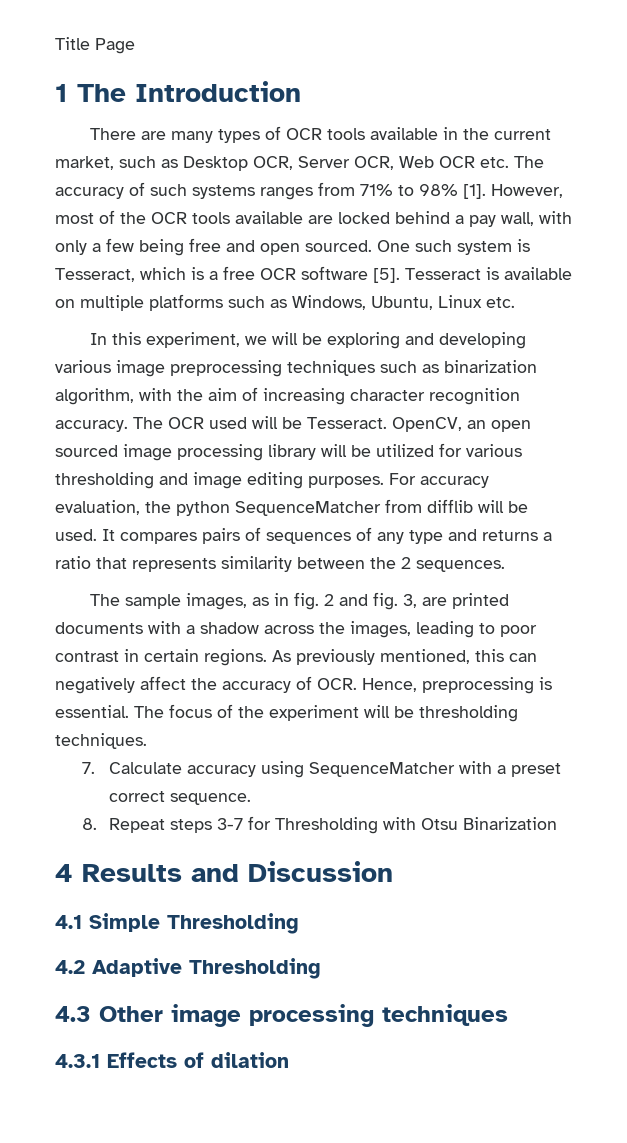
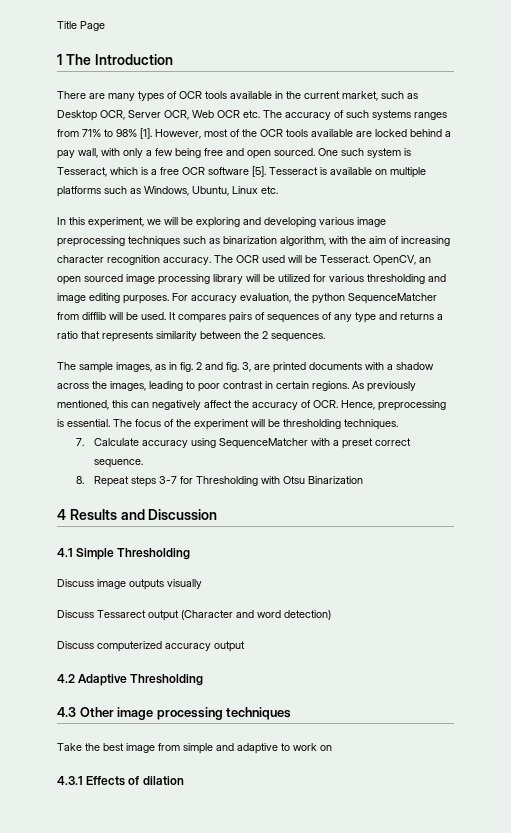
(299, 923) none -> [57,579,202,590] [57,610,331,621] [57,641,245,652] // Discuss image outputs visually // Discuss Tessarect output (Character and word detection) // Discuss computerized accuracy output
(508, 1015) none -> [57,743,332,754] // Take the best image from simple and adaptive to work on

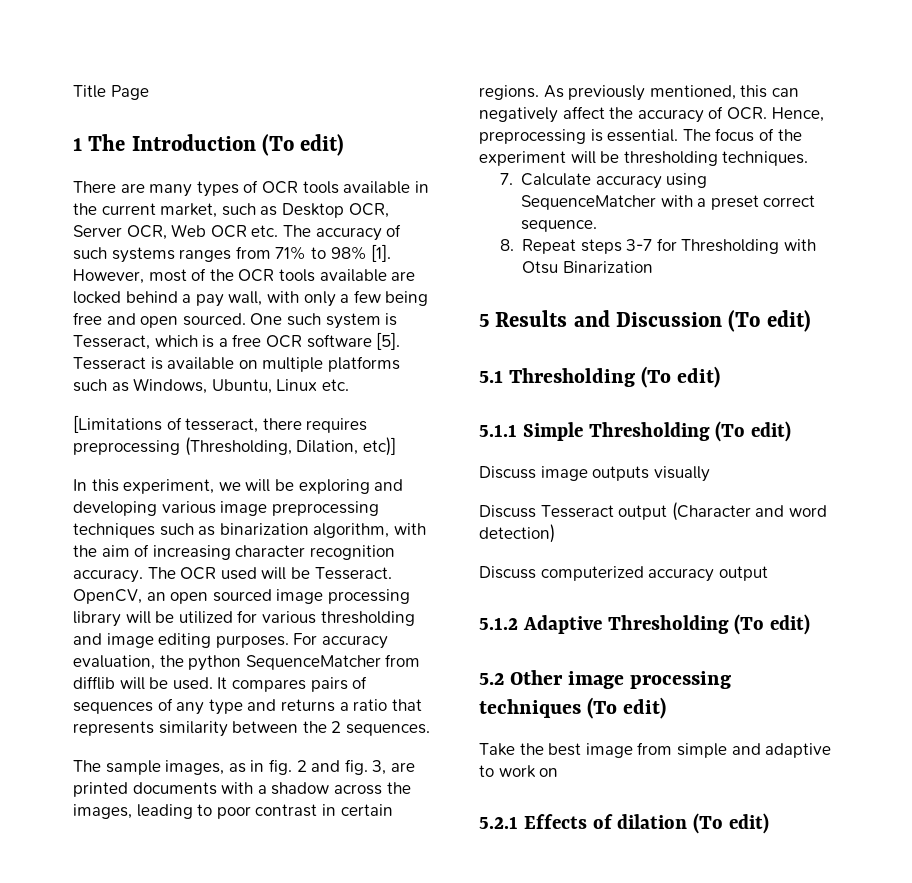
(173, 59) none -> [262,134,345,156] (To edit)
(278, 190) none -> [73,415,368,433] [73,437,396,456] // [Limitations of tesseract, there requires preprocessing (Thresholding, Dilation, etc)]
[57,509,66,520] 4 -> [479,314,489,327] 5
[57,548,73,557] // 4.1 -> [728,310,811,332] [479,366,721,388] [479,424,517,437] (To edit) // 5.1 Thresholding (To edit) // 5.1.1
(191, 554) none -> [715,421,792,442] (To edit)
[97,610,146,618] Tessarect -> [540,505,614,518] Tesseract
[57,674,75,683] 4.2 -> [479,617,518,630] 5.1.2
[57,707,76,717] // 4.3 -> [734,614,811,635] [479,673,504,685] (To edit) // 5.2
(292, 713) none -> [587,697,667,719] (To edit)
[57,776,83,785] 4.3.1 -> [479,816,518,829] 5.2.1
(184, 780) none -> [693,813,770,834] (To edit)

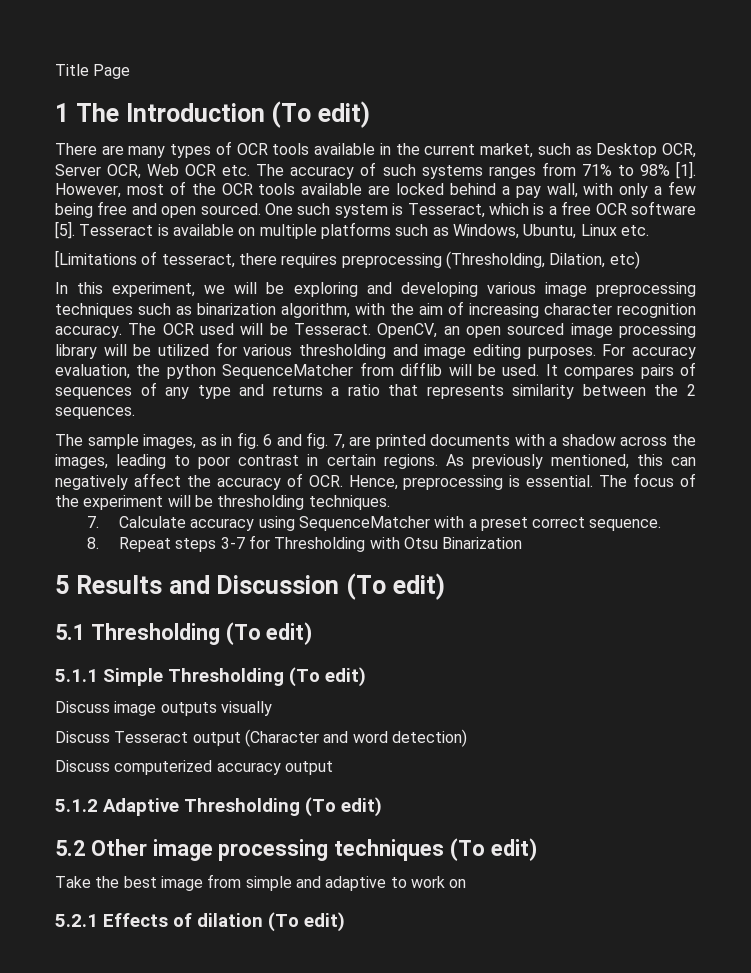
[362,437,396,456] etc)] -> [609,251,640,269] etc)
[296,760,307,772] 2 -> [263,434,273,446] 6
[372,760,387,775] 3, -> [332,434,345,449] 7,

